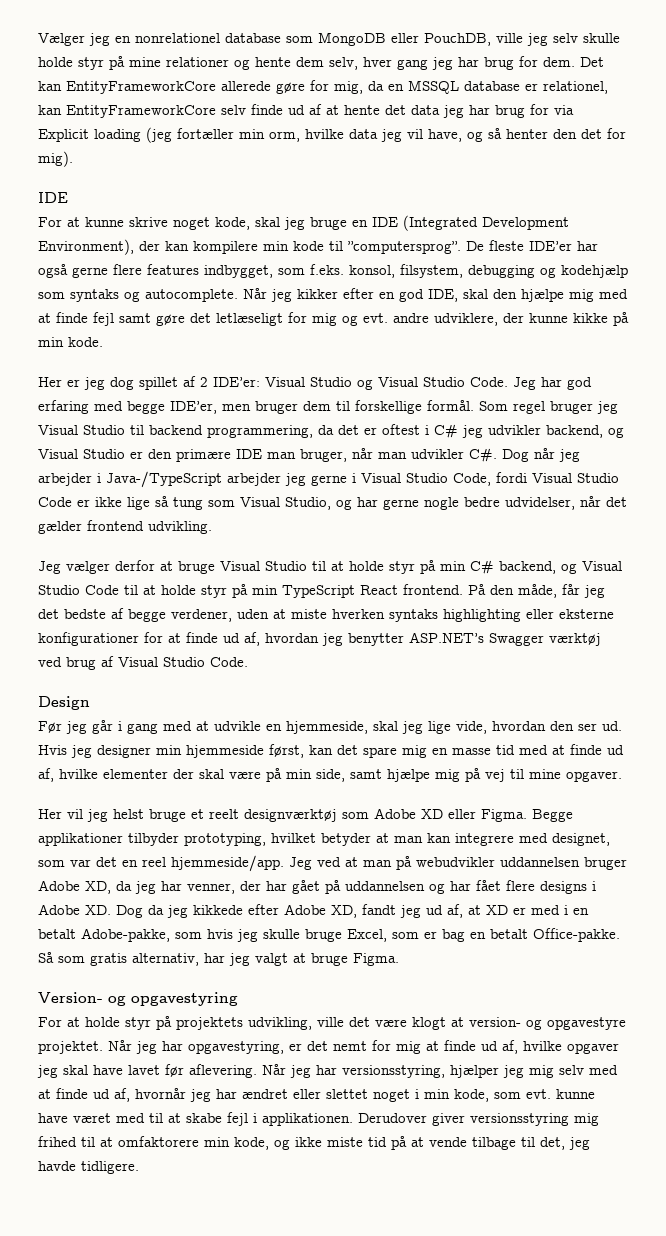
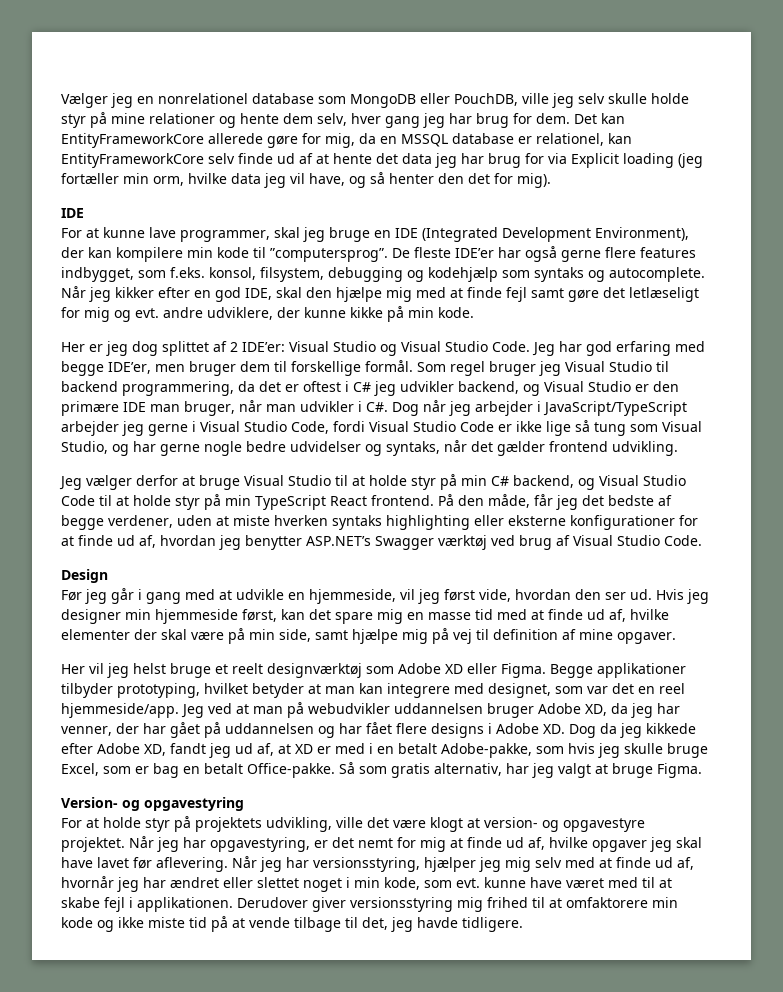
[129,217,250,230] skrive noget kode, -> [149,227,270,242] lave programmer,
[139,377,178,390] spillet -> [162,341,209,356] splittet
(464, 454) none -> [358,401,362,412] i
[106,471,222,488] Java-/TypeScript -> [543,401,687,416] JavaScript/TypeScript
[505,497,575,510] udvidelser, -> [290,441,440,456] udvidelser og syntaks,
[373,721,451,734] skal jeg lige -> [400,589,475,604] vil jeg først
(524, 774) none -> [493,629,576,640] definition af
[234,1137,269,1150] kode, -> [61,917,93,928] kode

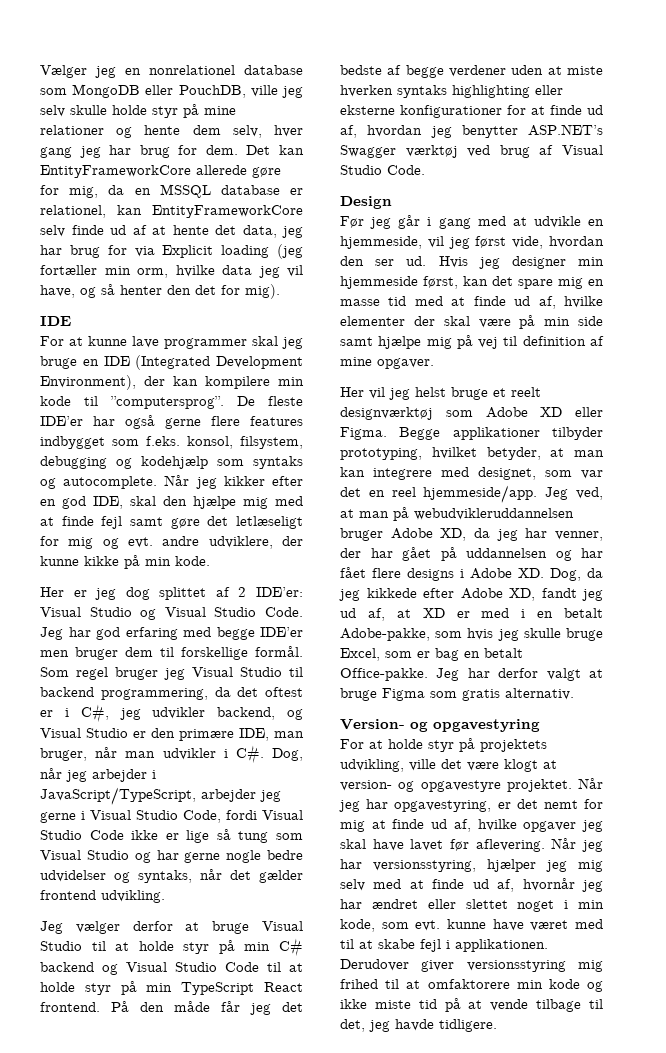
[402,153,432,164] data -> [242,225,277,238] data,
[180,230,270,242] programmer, -> [164,338,247,349] programmer
[61,267,134,282] indbygget, -> [40,436,105,449] indbygget
[108,362,151,374] IDE’er, -> [260,627,303,637] IDE’er
[285,381,371,392] er oftest i C# -> [265,687,303,697] [40,704,109,723] oftest er i C#,
[123,402,146,412] IDE -> [239,728,269,741] IDE,
[392,402,419,416] Dog -> [272,748,303,761] Dog,
[543,401,687,416] JavaScript/TypeScript -> [40,787,196,805] JavaScript/TypeScript,
[498,421,542,432] er ikke -> [131,830,179,840] ikke er
[61,441,108,454] Studio, -> [86,850,129,860] Studio
[513,475,574,488] backend, -> [40,962,94,972] backend
[488,494,530,508] måde, -> [174,1001,210,1012] måde
[108,515,173,528] verdener, -> [449,65,506,77] verdener
[279,629,311,642] side, -> [578,316,603,326] side
[252,683,304,698] betyder -> [486,447,541,460] betyder,
[208,703,232,714] ved -> [576,487,603,500] ved,
[308,703,483,714] webudvikler uddannelsen -> [414,508,574,520] webudvikleruddannelsen
[569,724,596,738] Dog -> [550,568,581,581] Dog,
[339,762,702,778] Så som gratis alternativ, har jeg valgt at bruge Figma. -> [436,668,603,681] [340,688,574,701] Jeg har derfor valgt at bruge Figma som gratis alternativ.

